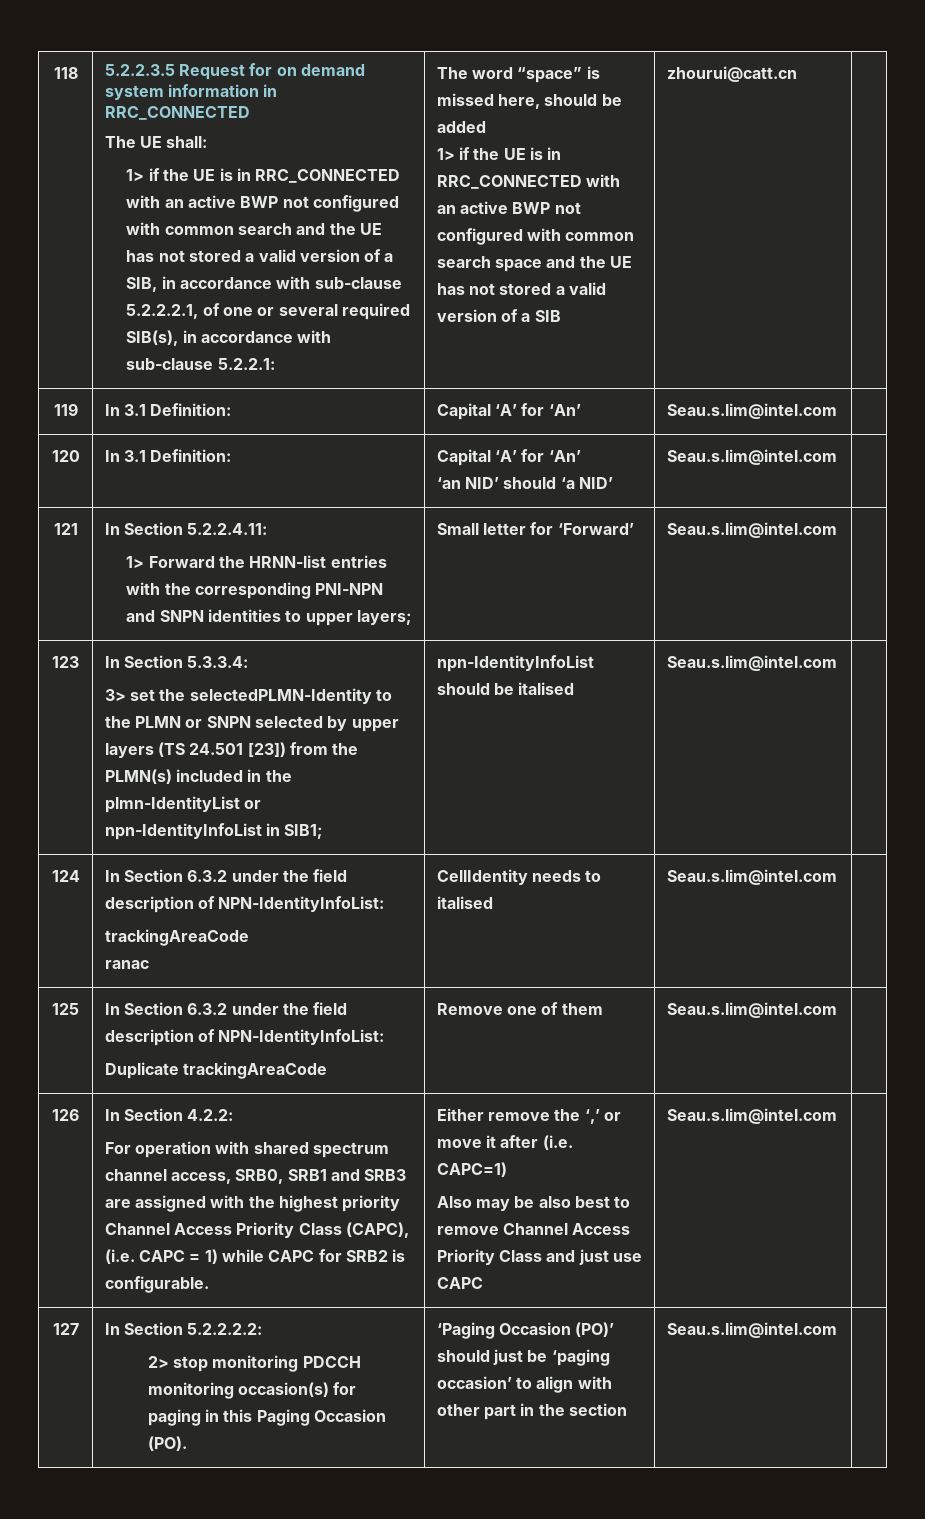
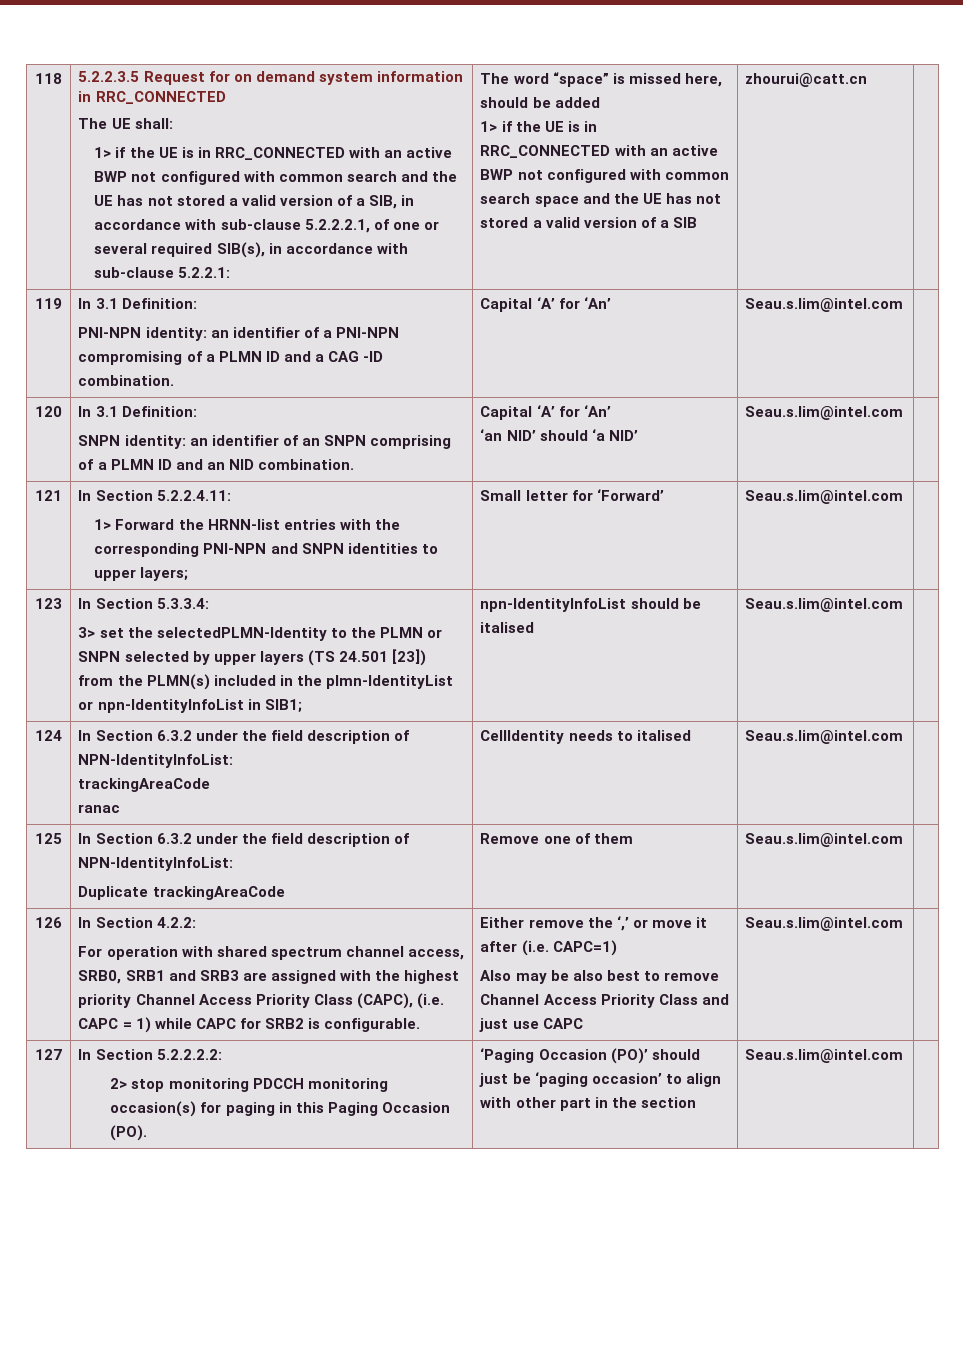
(232, 409) none -> [78,327,399,341] [78,351,383,365] [78,375,175,386] // PNI-NPN identity: an identifier of a PNI-NPN compromising of a PLMN ID and a CAG -ID combination.
(232, 455) none -> [78,435,451,449] [78,459,354,470] // SNPN identity: an identifier of an SNPN comprising of a PLMN ID and an NID combination.

